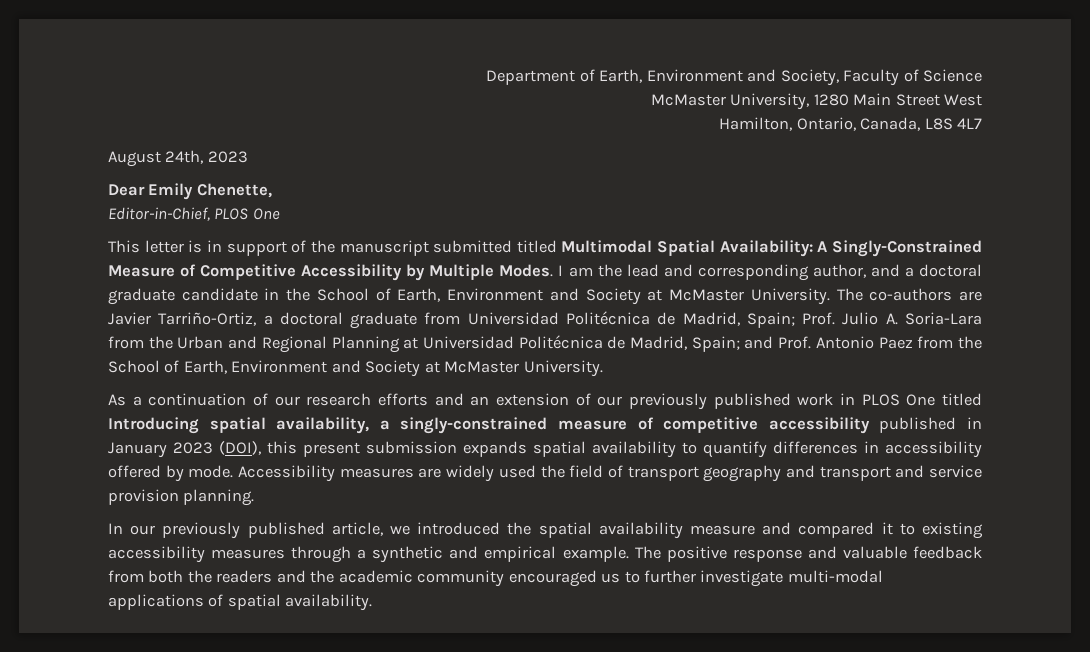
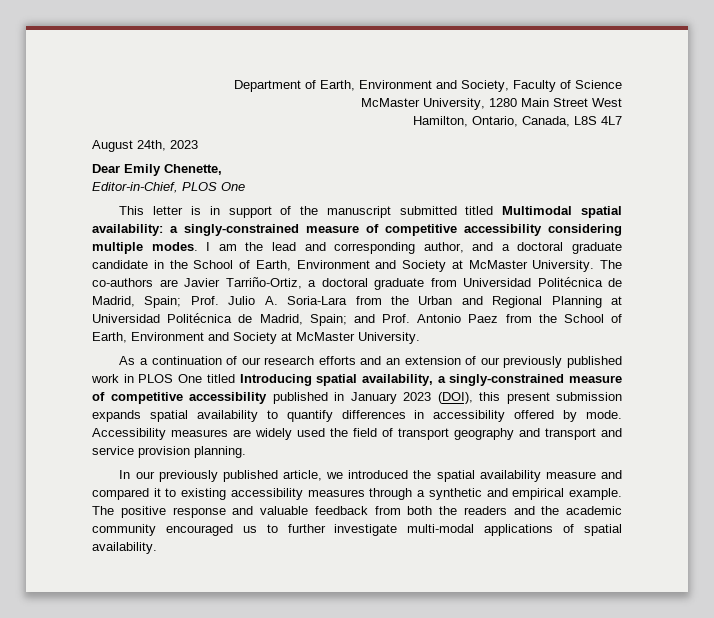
[657,240,982,257] [108,264,554,281] Spatial Availability: A Singly-Constrained Measure of Competitive Accessibility by Multiple Modes. -> [581,206,622,218] [92,224,622,236] [92,242,198,254] spatial availability: a singly-constrained measure of competitive accessibility considering multiple modes.

